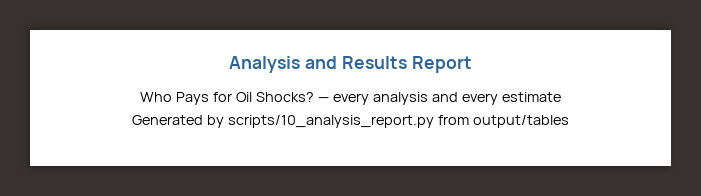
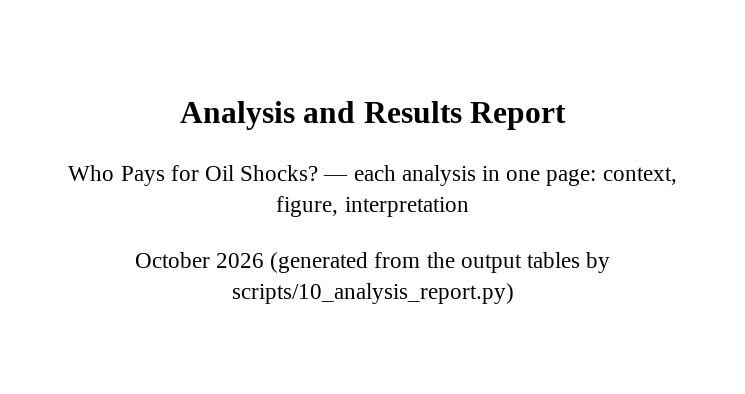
[332,92,561,105] [132,115,569,128] every analysis and every estimate // Generated by scripts/10_analysis_report.py from output/tables -> [353,165,677,186] [276,196,469,217] [134,252,611,273] [231,283,514,304] each analysis in one page: context, figure, interpretation // October 2026 (generated from the output tables by scripts/10_analysis_report.py)

